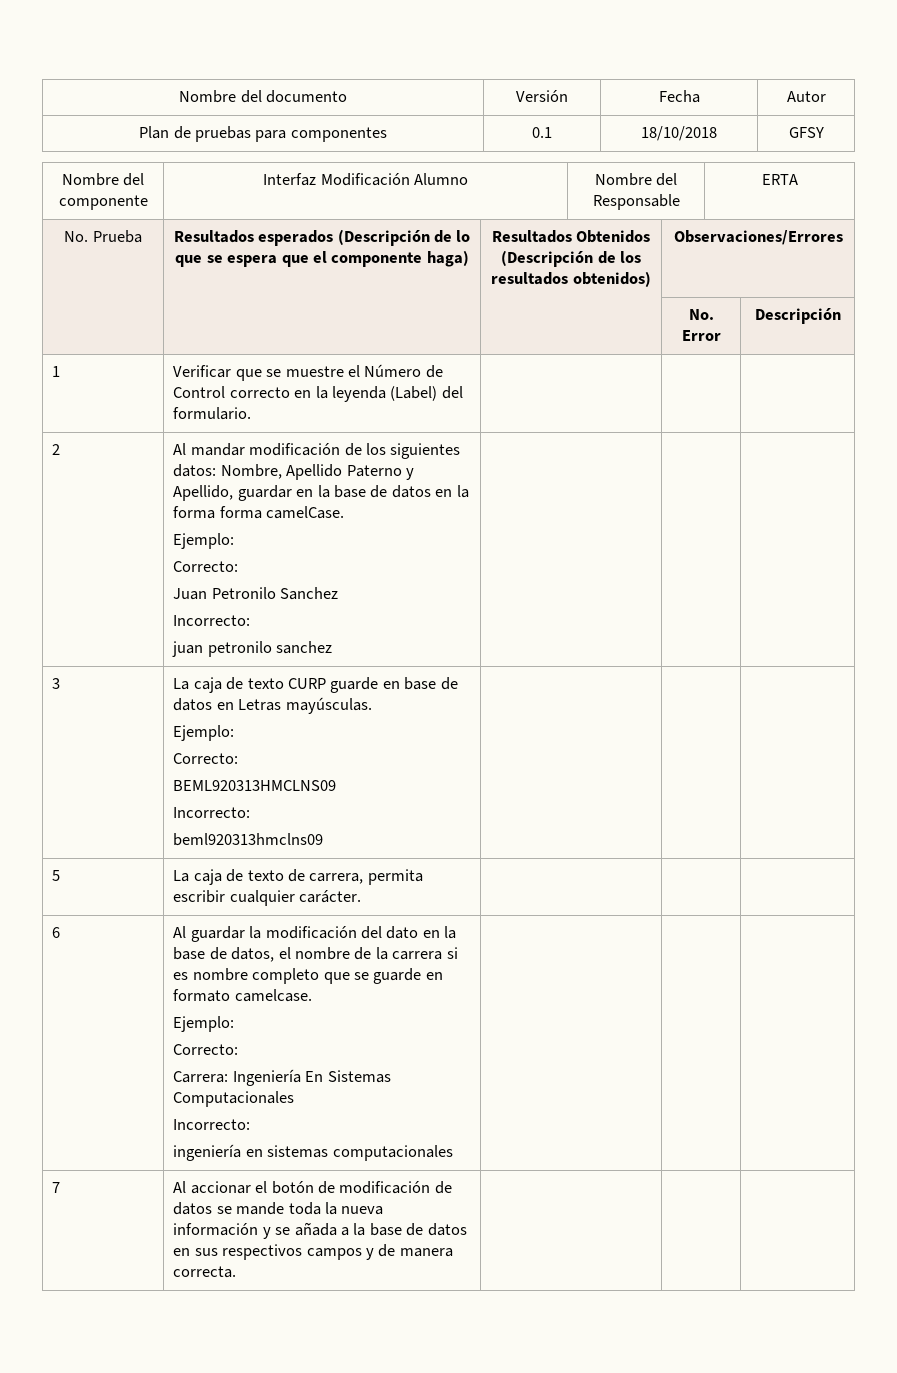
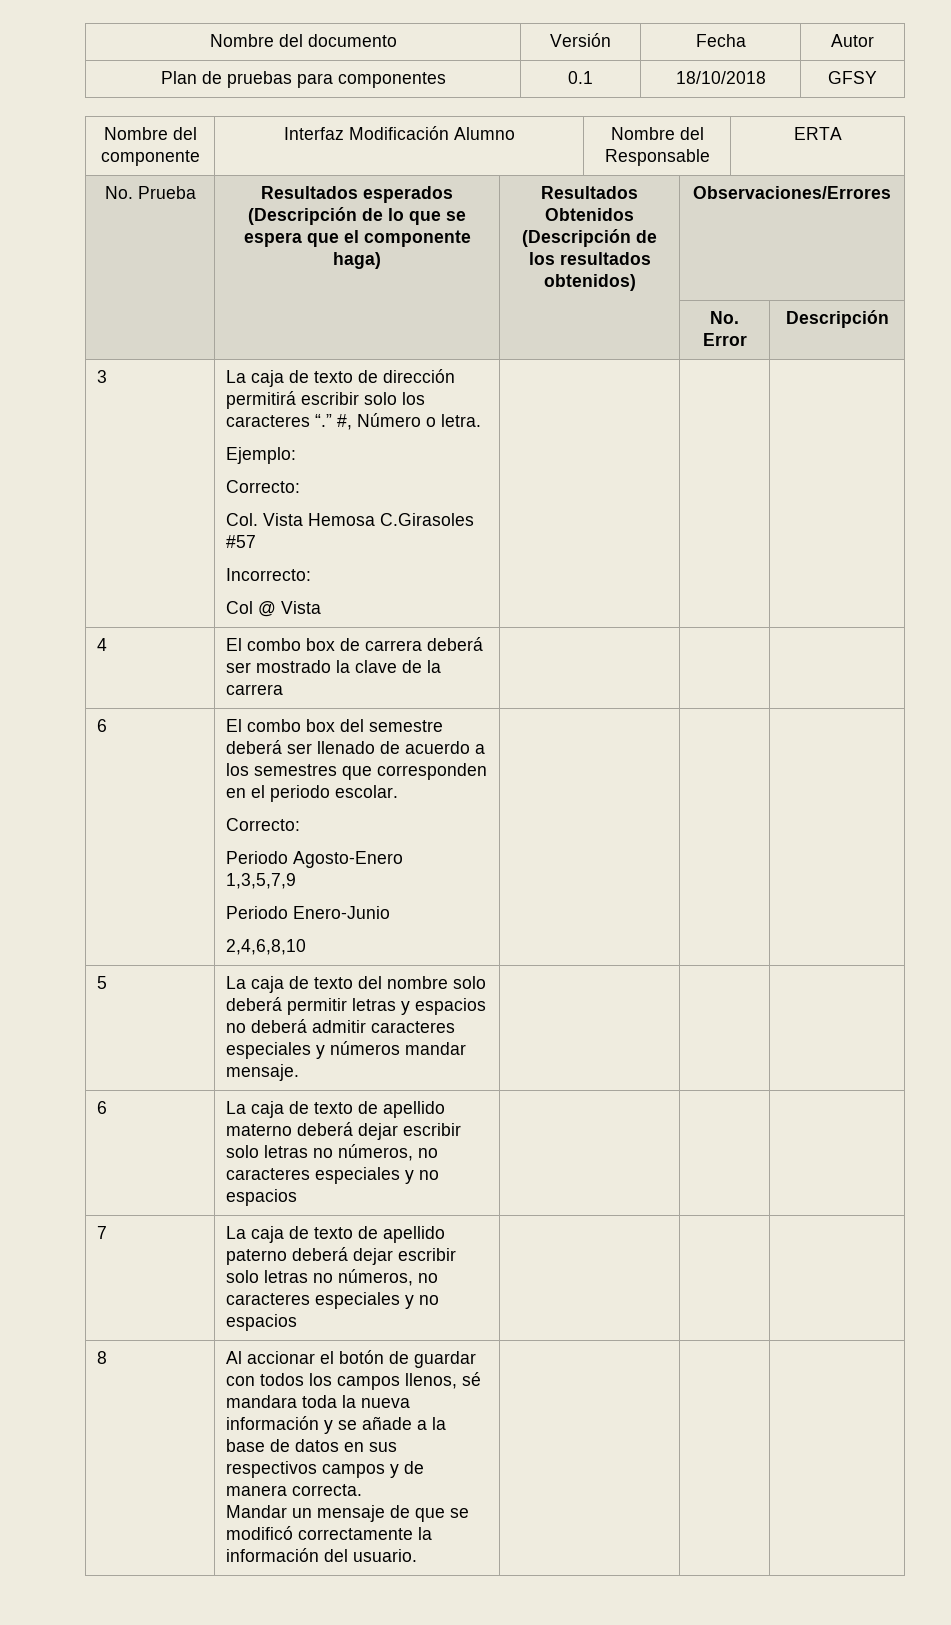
[52,366,61,377] [173,364,443,381] [173,386,463,402] [173,407,252,420] [52,444,61,455] [173,443,461,459] [173,464,414,480] [173,485,469,501] [173,506,345,519] [173,533,235,549] [173,561,239,572] [173,587,339,600] [173,615,251,626] [172,641,333,657] // 1 | Verificar que se muestre el Número de Control correcto en la leyenda (Label) del formulario. | | | // 2 | Al mandar modificación de los siguientes datos: Nombre, Apellido Paterno y Apellido, guardar en la base de datos en la forma forma camelCase. // Ejemplo: // Correcto: // Juan Petronilo Sanchez // Incorrecto: // juan petronilo sanchez | | | -> (889, 319) none
[287,677,458,693] [173,697,372,714] [173,725,235,741] [173,753,239,764] [173,780,337,791] [173,807,251,818] [173,833,324,846] CURP guarde en base de datos en Letras mayúsculas. // Ejemplo: // Correcto: // BEML920313HMCLNS09 // Incorrecto: // beml920313hmclns09 -> [358,369,456,383] [226,391,426,409] [226,413,482,430] [226,447,297,464] [226,480,301,493] [226,513,475,526] [226,535,257,548] [226,568,312,581] [226,601,322,617] [97,638,108,651] [226,637,484,651] [226,660,442,673] [226,684,284,695] [97,719,108,732] [226,719,444,732] [226,740,486,754] [226,763,488,780] [226,785,399,802] [226,818,301,831] [226,851,404,868] [226,873,297,889] [226,906,391,919] [226,939,307,955] de dirección permitirá escribir solo los caracteres “.” #, Número o letra. // Ejemplo: // Correcto: // Col. Vista Hemosa C.Girasoles #57 // Incorrecto: // Col @ Vista | | | // 4 | El combo box de carrera deberá ser mostrado la clave de la carrera | | | // 6 | El combo box del semestre deberá ser llenado de acuerdo a los semestres que corresponden en el periodo escolar. // Correcto: // Periodo Agosto-Enero // 1,3,5,7,9 // Periodo Enero-Junio // 2,4,6,8,10
[287,869,423,885] [173,890,362,906] [52,927,61,938] [173,926,457,942] [173,947,458,962] [173,968,443,984] [173,989,312,1002] [173,1016,235,1032] [173,1044,239,1055] [173,1069,391,1086] [173,1091,295,1107] [173,1119,251,1130] [173,1144,453,1161] [52,1182,61,1193] de carrera, permita escribir cualquier carácter. | | | // 6 | Al guardar la modificación del dato en la base de datos, el nombre de la carrera si es nombre completo que se guarde en formato camelcase. // Ejemplo: // Correcto: // Carrera: Ingeniería En Sistemas Computacionales // Incorrecto: // ingeniería en sistemas computacionales | | | // 7 -> [358,976,487,989] [226,997,487,1015] [226,1019,456,1033] [226,1041,467,1059] [226,1064,300,1081] [97,1101,108,1114] [226,1101,446,1118] [226,1122,462,1140] [226,1144,439,1161] [226,1167,440,1184] [226,1189,298,1206] [97,1226,108,1239] [226,1226,446,1243] [226,1247,457,1265] [226,1269,439,1286] [226,1292,440,1309] [226,1314,298,1331] [97,1351,108,1364] del nombre solo deberá permitir letras y espacios no deberá admitir caracteres especiales y números mandar mensaje. | | | // 6 | La caja de texto de apellido materno deberá dejar escribir solo letras no números, no caracteres especiales y no espacios | | | // 7 | La caja de texto de apellido paterno deberá dejar escribir solo letras no números, no caracteres especiales y no espacios | | | // 8
[339,1181,452,1194] [173,1202,285,1215] modificación de datos se mande -> [414,1351,477,1368] [226,1372,482,1390] [226,1395,298,1408] guardar con todos los campos llenos, sé mandara
[294,1222,337,1236] añada -> [362,1416,413,1430] añade
(237, 1272) none -> [226,1505,470,1522] [226,1526,433,1540] [226,1548,418,1562] // Mandar un mensaje de que se modificó correctamente la información del usuario.

